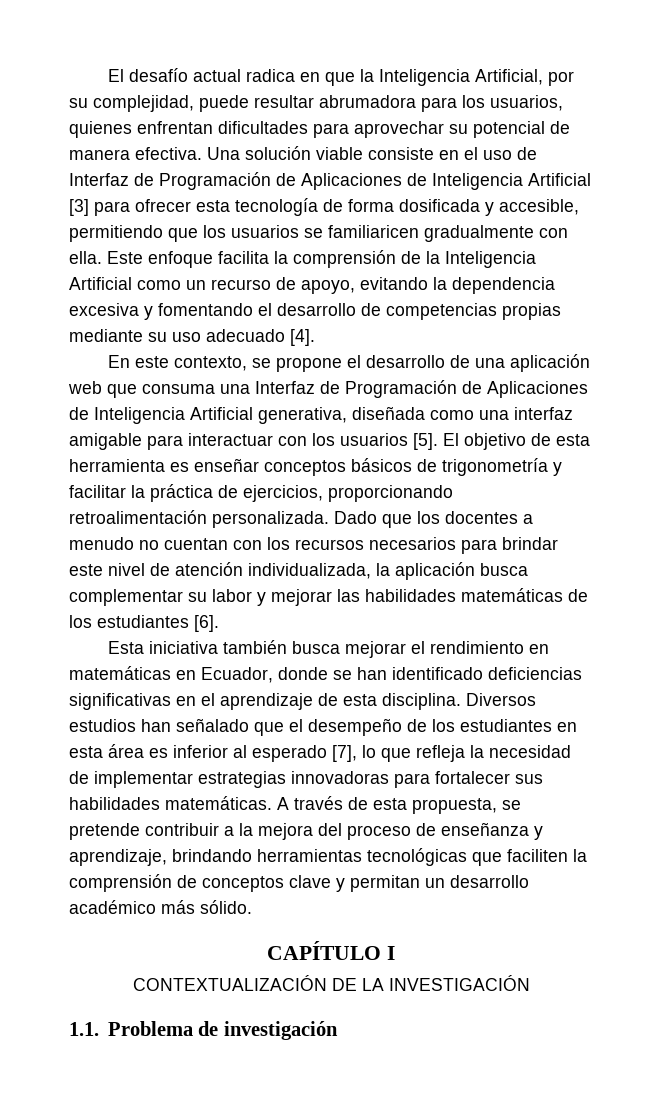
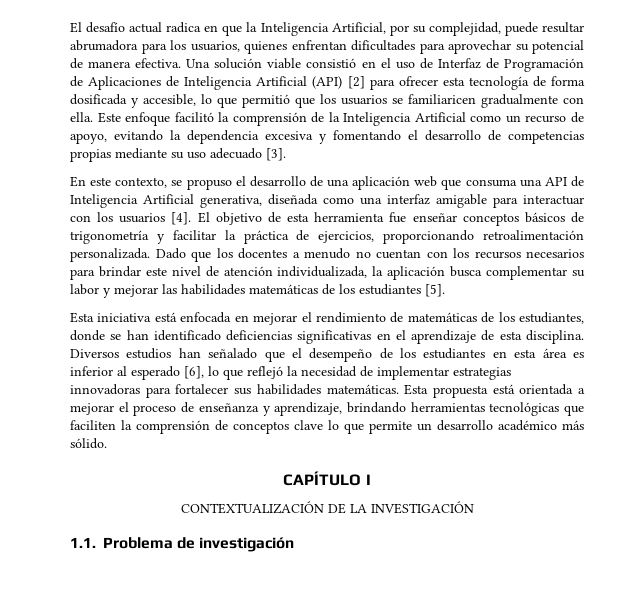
[368,147,434,160] consiste -> [306,58,357,68] consistió
[69,199,89,216] [3] -> [312,76,365,89] (API) [2]
[69,225,163,242] permitiendo -> [201,94,290,108] lo que permitió
[218,251,269,264] facilita -> [174,112,214,122] facilitó
[290,329,315,346] [4]. -> [266,148,286,161] [3].
[275,357,342,372] propone -> [186,179,232,190] propuso
[255,380,588,398] Interfaz de Programación de Aplicaciones -> [544,177,567,186] API
[413,433,438,450] [5]. -> [171,212,192,225] [4].
[170,462,189,472] es -> [389,212,407,223] fue
[194,615,219,632] [6]. -> [425,284,445,297] [5].
[222,640,549,658] [69,666,273,683] también busca mejorar el rendimiento en matemáticas en Ecuador, -> [154,312,584,325] está enfocada en mejorar el rendimiento de matemáticas de los estudiantes,
[332,745,465,762] [7], lo que refleja -> [184,366,283,380] [6], lo que reflejó
[277,796,521,814] [69,823,342,840] A través de esta propuesta, se pretende contribuir a la mejora del -> [404,384,585,398] [70,402,129,415] Esta propuesta está orientada a mejorar el
[336,875,420,892] y permitan -> [328,420,412,434] lo que permite

